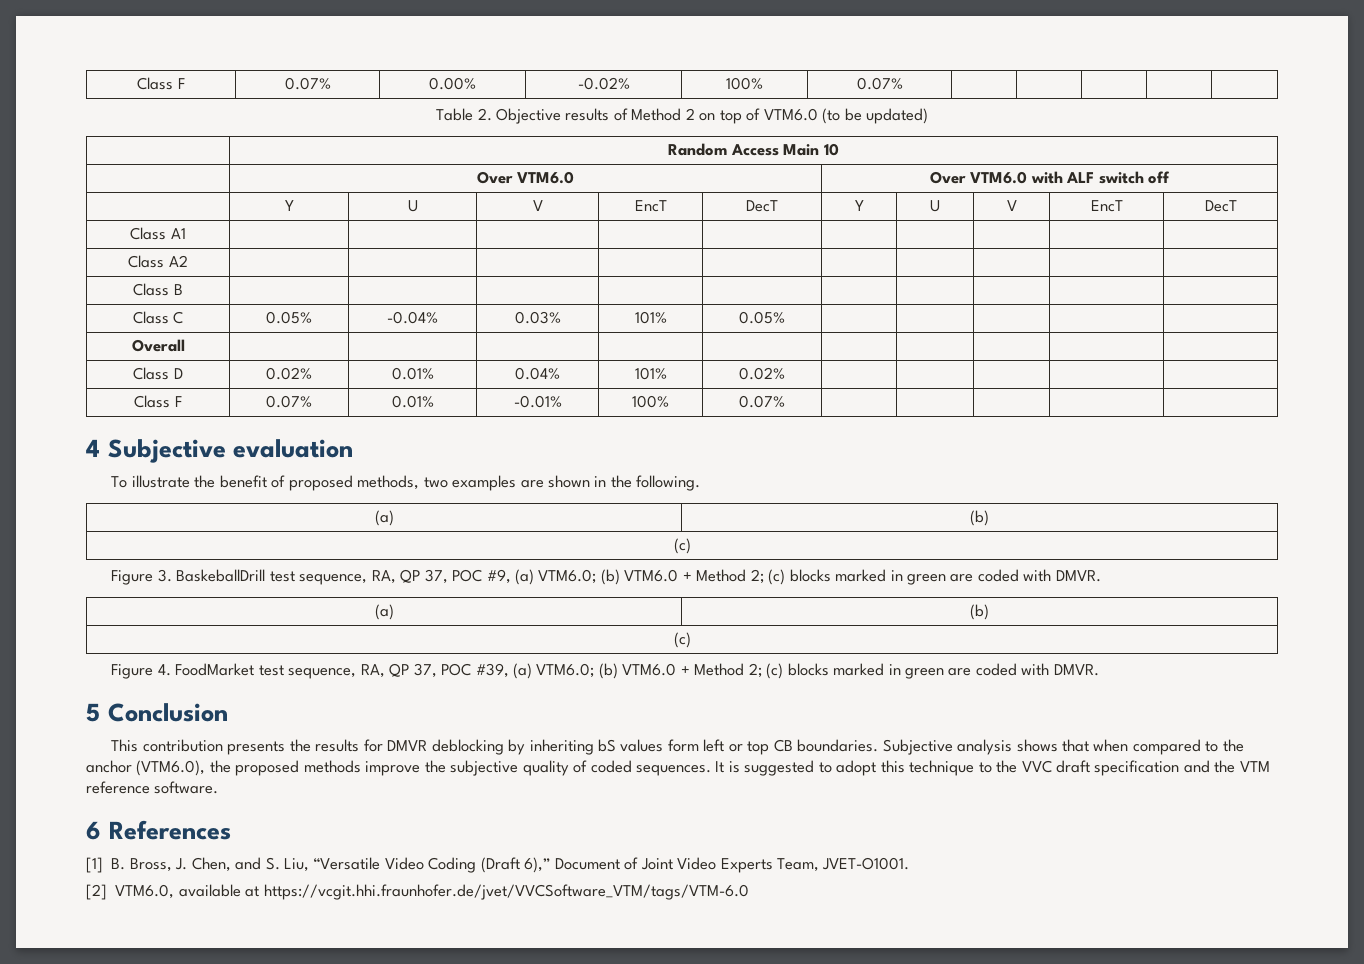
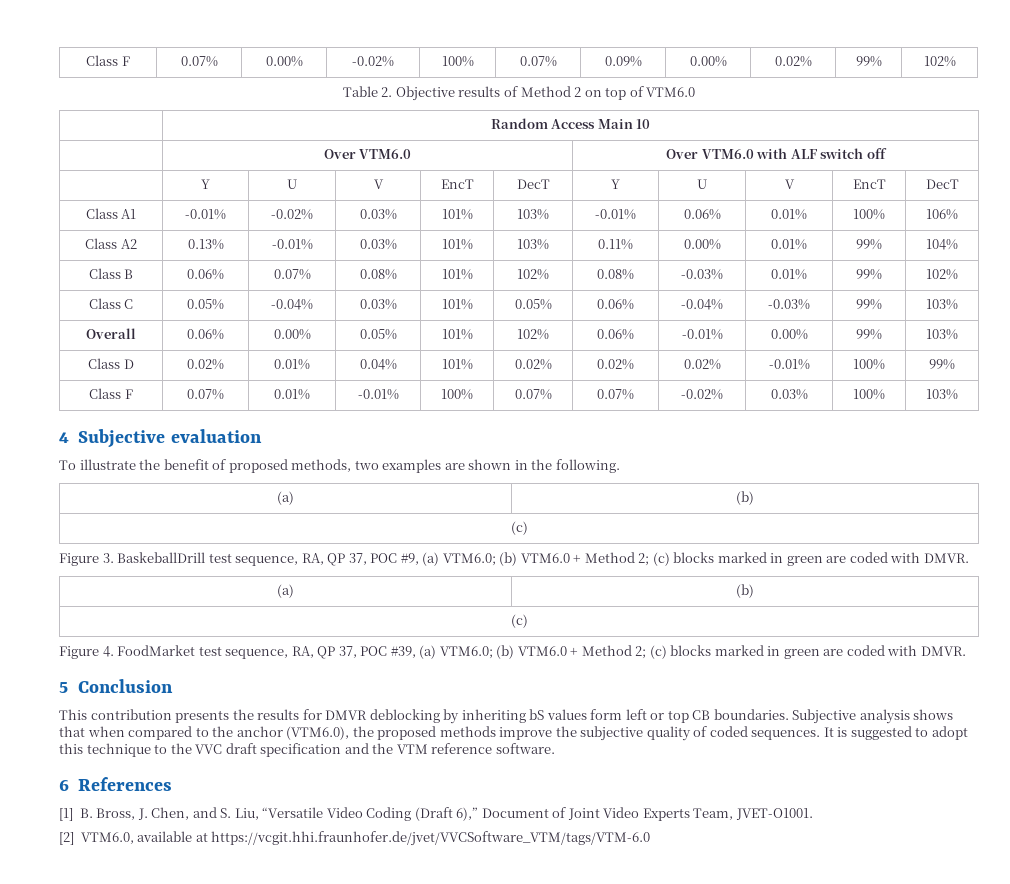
(903, 83) | | | | -> [604,56,642,67] [689,56,727,67] [774,56,812,67] [855,56,882,67] [923,56,956,67] 0.09% | 0.00% | 0.02% | 99% | 102%
[822,108,928,124] (to be updated) -> (696, 92) none
[128,255,188,268] [133,283,183,296] | | | | | | | | | // Class A2 | | | | | | | | | | // Class B | | | | | | | | | | -> [185,209,226,220] [271,209,313,220] [359,209,397,220] [441,209,473,220] [517,209,549,220] [595,209,636,220] [683,209,721,220] [771,209,807,220] [853,209,885,220] [926,209,958,220] [85,238,137,249] [187,239,224,250] [271,239,313,250] [359,239,397,250] [441,239,473,250] [517,239,549,250] [598,239,633,250] [683,239,721,250] [771,239,807,250] [856,239,882,250] [926,239,958,250] [88,268,134,279] [187,269,224,280] [273,269,311,280] [359,269,397,280] [441,269,473,280] [517,269,549,280] [597,269,634,280] [681,269,723,280] [771,269,807,280] [856,269,882,280] [926,269,958,280] -0.01% | -0.02% | 0.03% | 101% | 103% | -0.01% | 0.06% | 0.01% | 100% | 106% // Class A2 | 0.13% | -0.01% | 0.03% | 101% | 103% | 0.11% | 0.00% | 0.01% | 99% | 104% // Class B | 0.06% | 0.07% | 0.08% | 101% | 102% | 0.08% | -0.03% | 0.01% | 99% | 102%
[131,339,185,352] | | | | // Overall | | | | | | | | | | -> [597,299,634,310] [681,299,723,310] [768,299,810,310] [856,299,882,310] [926,299,958,310] [86,328,136,339] [187,329,224,340] [273,329,311,340] [359,329,397,340] [441,329,473,340] [517,329,549,340] [597,329,634,340] [681,329,723,340] [770,329,808,340] [856,329,882,340] [926,329,958,340] 0.06% | -0.04% | -0.03% | 99% | 103% // Overall | 0.06% | 0.00% | 0.05% | 101% | 102% | 0.06% | -0.01% | 0.00% | 99% | 103%
(785, 373) | | | | -> [597,359,634,370] [683,359,721,370] [768,359,810,370] [853,359,885,370] [929,359,955,370] 0.02% | 0.02% | -0.01% | 100% | 99%
(785, 401) | | | | -> [597,389,634,400] [681,389,723,400] [770,389,808,400] [853,389,885,400] [926,389,958,400] 0.07% | -0.02% | 0.03% | 100% | 103%

